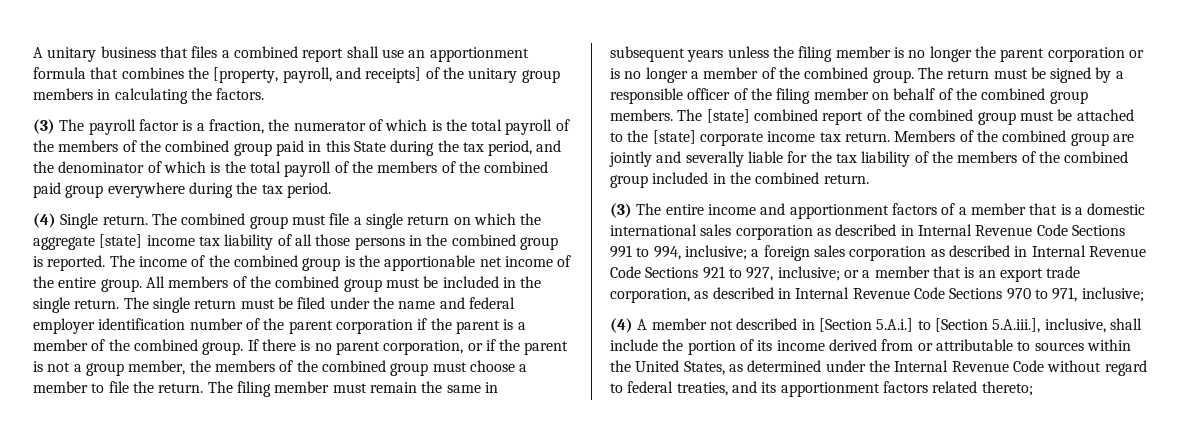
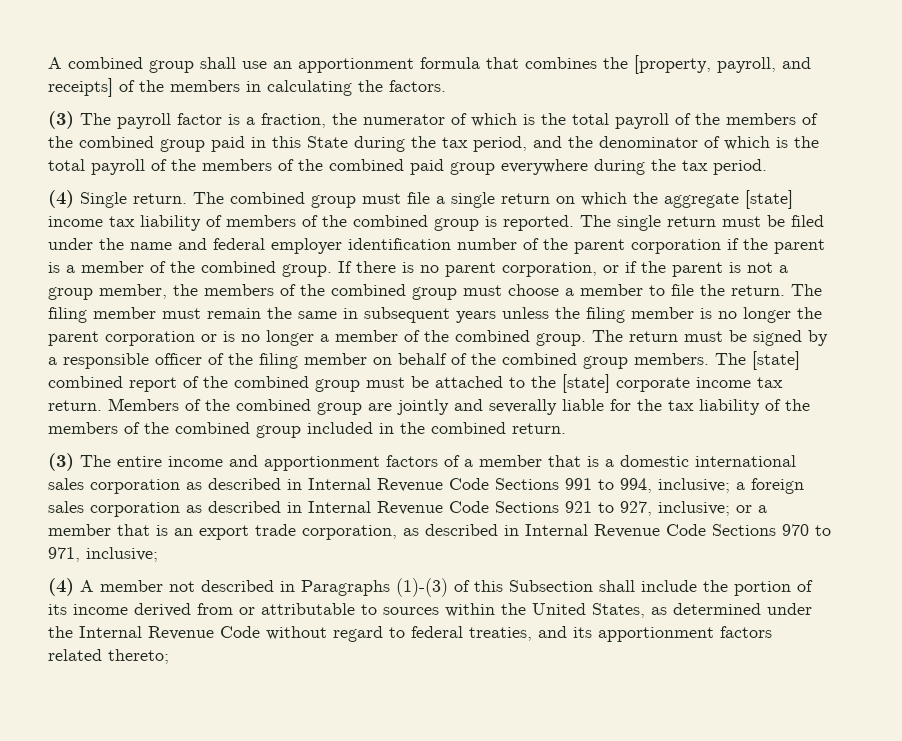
[33,46,344,62] A unitary business that files a combined report -> [48,57,194,73] A combined group
[468,68,560,83] unitary group -> (164, 86) none
[294,234,422,250] all those persons in -> [226,215,318,227] members of
[138,255,572,271] [33,276,542,292] [33,297,149,313] income of the combined group is the apportionable net income of the entire group. All members of the combined group must be included in the single return. The -> (611, 221) none
[818,318,1106,333] [Section 5.A.i.] to [Section 5.A.iii.], inclusive, -> [301,578,593,597] Paragraphs (1)-(3) of this Subsection

